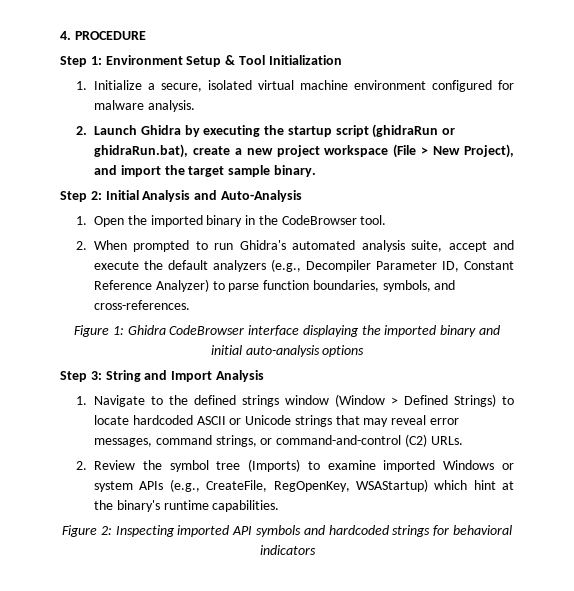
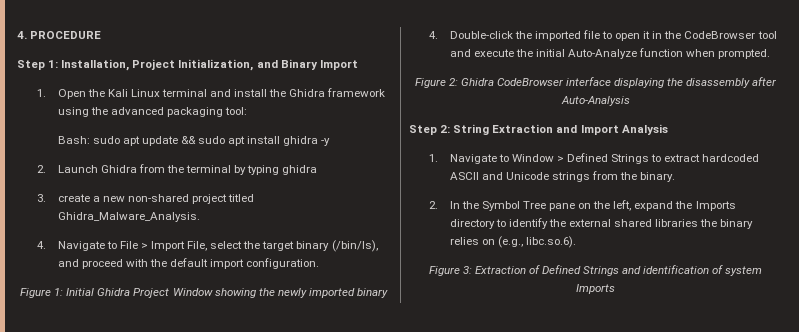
[105,55,342,67] [76,80,514,92] [94,100,195,112] [76,124,456,138] [94,144,514,158] [94,165,316,177] [60,190,302,202] [76,215,387,227] [76,240,514,252] [94,259,514,272] [94,279,456,292] [94,300,191,310] [73,325,124,337] Environment Setup & Tool Initialization // 1. Initialize a secure, isolated virtual machine environment configured for malware analysis. // 2. Launch Ghidra by executing the startup script (ghidraRun or ghidraRun.bat), create a new project workspace (File > New Project), and import the target sample binary. // Step 2: Initial Analysis and Auto-Analysis // 1. Open the imported binary in the CodeBrowser tool. // 2. When prompted to run Ghidra's automated analysis suite, accept and execute the default analyzers (e.g., Decompiler Parameter ID, Constant Reference Analyzer) to parse function boundaries, symbols, and cross-references. // Figure 1: -> [61,59,358,71] [37,88,386,99] [57,107,247,117] [57,136,331,146] [37,164,318,175] [37,194,255,204] [57,212,200,222] [37,240,378,252] [57,258,320,269] [19,288,389,298] [429,30,777,41] [449,48,771,59] [414,78,458,88] Installation, Project Initialization, and Binary Import // 1. Open the Kali Linux terminal and install the Ghidra framework using the advanced packaging tool: // Bash: sudo apt update && sudo apt install ghidra -y // 2. Launch Ghidra from the terminal by typing ghidra // 3. create a new non-shared project titled Ghidra_Malware_Analysis. // 4. Navigate to File > Import File, select the target binary (/bin/ls), and proceed with the default import configuration. // Figure 1: Initial Ghidra Project Window showing the newly imported binary // 4. Double-click the imported file to open it in the CodeBrowser tool and execute the initial Auto-Analyze function when prompted. // Figure 2:
[384,325,501,337] [210,345,365,357] [60,370,141,382] imported binary and initial auto-analysis options // Step 3: String -> [686,77,778,88] [560,96,630,106] [409,124,554,135] disassembly after Auto-Analysis // Step 2: String Extraction
[169,394,514,407] [94,415,130,425] the defined strings window (Window > Defined Strings) to locate -> [511,153,701,164] Window > Defined Strings to extract
[229,418,242,425] or -> [481,172,503,180] and
[335,415,460,427] [94,434,463,447] [76,459,515,472] [94,479,514,492] [94,500,280,512] [62,525,512,537] [259,545,316,555] that may reveal error messages, command strings, or command-and-control (C2) URLs. // 2. Review the symbol tree (Imports) to examine imported Windows or system APIs (e.g., CreateFile, RegOpenKey, WSAStartup) which hint at the binary's runtime capabilities. // Figure 2: Inspecting imported API symbols and hardcoded strings for behavioral indicators -> [591,171,676,182] [429,200,736,211] [449,218,754,229] [449,236,576,248] [428,265,763,276] [576,284,615,294] from the binary. // 2. In the Symbol Tree pane on the left, expand the Imports directory to identify the external shared libraries the binary relies on (e.g., libc.so.6). // Figure 3: Extraction of Defined Strings and identification of system Imports

